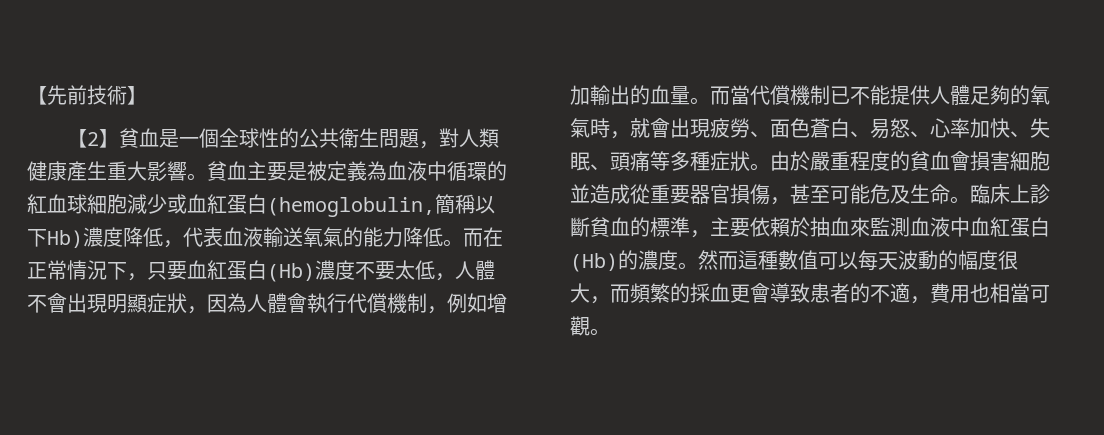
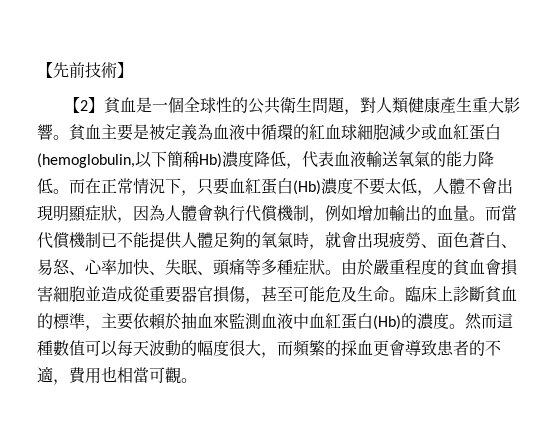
[435,194,495,214] [27,229,47,247] 簡稱以下 -> [135,151,200,168] 以下簡稱

